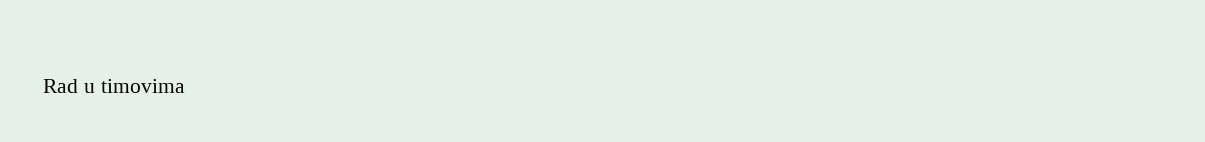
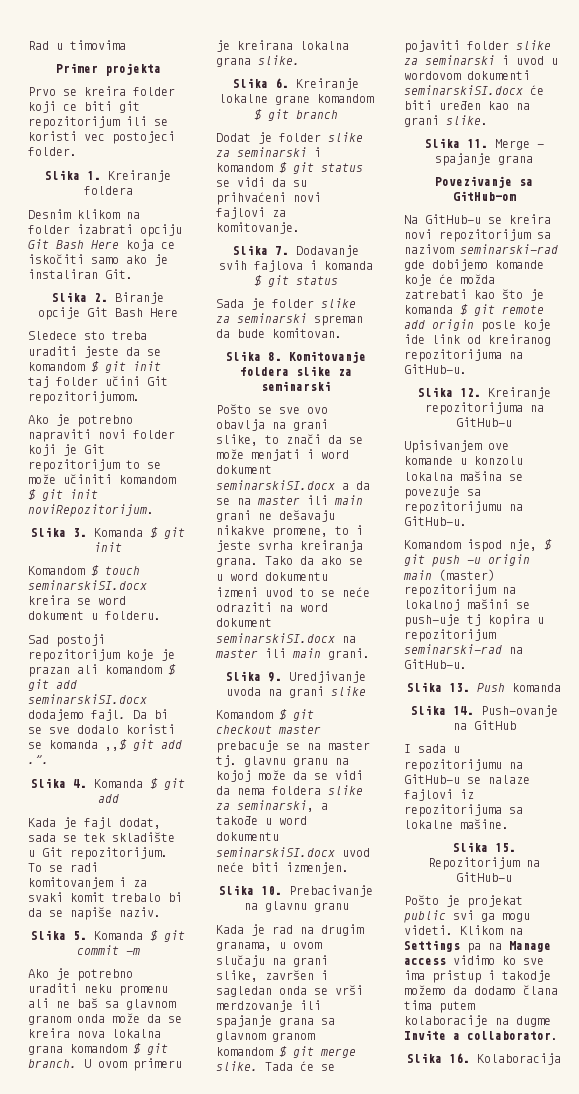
(185, 86) none -> [55,63,161,76] [28,86,175,96] [28,101,140,113] [28,116,168,129] [28,131,175,144] [28,147,77,156] [45,170,171,182] [83,186,133,195] [28,209,140,219] [28,224,182,237] [28,239,175,251] [28,254,168,266] [28,269,133,279] [52,292,164,304] [38,307,178,320] [28,331,147,340] [28,346,161,358] [28,361,161,373] [28,376,168,388] [28,391,140,404] [28,414,133,427] [28,429,175,442] [28,444,105,456] [28,459,161,472] [28,474,176,484] [28,489,98,501] [28,504,154,517] [31,527,185,539] [94,542,122,552] [28,565,140,576] [28,580,147,590] [28,595,126,605] [28,611,161,620] [28,634,105,647] [28,649,175,662] [28,664,176,677] [28,679,77,691] [28,694,147,704] [28,709,168,721] [28,724,175,734] [28,739,182,751] [28,755,49,764] [31,778,185,790] [97,794,119,803] [28,817,161,829] [28,832,175,842] [28,847,168,860] [28,862,98,872] [28,877,147,889] [28,892,182,902] [28,907,161,920] [31,930,185,942] [76,945,140,955] [28,968,133,981] [28,983,168,996] [28,998,176,1010] [28,1013,182,1025] [28,1028,161,1038] [28,1043,168,1055] [28,1058,182,1071] [216,40,349,52] [216,55,300,67] [233,78,359,90] [219,94,374,105] [254,109,338,121] [216,132,363,144] [216,147,321,157] [216,162,363,174] [216,177,307,187] [216,192,321,205] [216,207,286,219] [216,222,300,234] [233,245,359,257] [219,260,373,272] [254,275,338,287] [216,298,356,310] [216,313,363,326] [216,328,342,338] [226,351,366,363] [240,366,352,376] [261,381,331,391] [216,404,328,414] [216,419,328,431] [216,434,363,446] [216,449,349,461] [216,465,272,474] [216,480,370,490] [216,495,363,505] [216,510,335,522] [216,525,363,538] [216,540,363,552] [216,556,363,567] [216,572,328,581] [216,587,370,597] [216,602,328,612] [216,618,272,627] [216,633,356,643] [215,648,370,660] [226,671,366,683] [226,686,366,698] [216,709,314,721] [216,725,321,734] [216,740,370,753] [216,755,349,767] [216,770,363,782] [216,785,363,795] [216,800,328,812] [216,816,307,825] [216,832,279,841] [216,847,370,857] [216,862,349,874] [219,885,373,897] [243,901,349,912] [216,924,364,936] [216,941,322,951] [216,955,328,967] [216,970,328,982] [216,985,363,997] [216,1000,321,1012] [216,1015,335,1028] [216,1031,315,1042] [216,1046,356,1058] [216,1061,335,1071] [404,40,551,53] [404,55,558,65] [404,70,530,80] [404,85,544,95] [404,100,530,110] [404,115,488,127] [424,138,544,150] [435,153,533,166] [435,176,533,188] [452,191,516,201] [404,214,551,224] [404,229,551,242] [404,244,558,254] [404,259,544,271] [404,274,495,286] [404,289,544,301] [404,304,544,316] [404,319,551,332] [404,334,551,346] [404,349,523,362] [404,364,467,374] [417,387,551,399] [424,402,544,415] [456,417,512,427] [404,440,509,453] [404,456,523,465] [404,471,523,481] [404,486,481,499] [404,501,523,514] [404,516,467,526] [404,539,552,552] [404,554,530,567] [403,569,495,581] [404,584,516,597] [404,599,530,611] [404,614,544,627] [404,629,496,642] [404,644,523,654] [404,659,467,669] [407,682,561,692] [410,705,558,717] [452,720,516,730] [404,744,460,753] [404,759,523,772] [404,774,530,784] [404,789,474,801] [404,804,523,817] [404,819,509,829] [452,842,516,852] [428,857,540,870] [456,872,512,882] [404,895,523,908] [404,910,530,923] [404,925,523,935] [404,940,551,953] [404,955,544,965] [404,970,551,983] [404,985,558,995] [404,1000,475,1013] [404,1015,551,1027] [404,1030,558,1040] [407,1053,561,1065] // Primer projekta // Prvo se kreira folder koji ce biti git repozitorijum ili se koristi vec postojeci folder. // Slika 1. Kreiranje foldera // Desnim klikom na folder izabrati opciju Git Bash Here koja ce iskočiti samo ako je instaliran Git. // Slika 2. Biranje opcije Git Bash Here // Sledece sto treba uraditi jeste da se komandom $ git init taj folder učini Git repozitorijumom. // Ako je potrebno napraviti novi folder koji je Git repozitorijum to se može učiniti komandom $ git init noviRepozitorijum. // Slika 3. Komanda $ git init // Komandom $ touch seminarskiSI.docx kreira se word dokument u folderu. // Sad postoji repozitorijum koje je prazan ali komandom $ git add seminarskiSI.docx dodajemo fajl. Da bi se sve dodalo koristi se komanda ,,$ git add .”. // Slika 4. Komanda $ git add // Kada je fajl dodat, sada se tek skladište u Git repozitorijum. To se radi komitovanjem i za svaki komit trebalo bi da se napiše naziv. // Slika 5. Komanda $ git commit -m // Ako je potrebno uraditi neku promenu ali ne baš sa glavnom granom onda može da se kreira nova lokalna grana komandom $ git branch. U ovom primeru je kreirana lokalna grana slike. // Slika 6. Kreiranje lokalne grane komandom $ git branch // Dodat je folder slike za seminarski i komandom $ git status se vidi da su prihvaćeni novi fajlovi za komitovanje. // Slika 7. Dodavanje svih fajlova i komanda $ git status // Sada je folder slike za seminarski spreman da bude komitovan. // Slika 8. Komitovanje foldera slike za seminarski // Pošto se sve ovo obavlja na grani slike, to znači da se može menjati i word dokument seminarskiSI.docx a da se na master ili main grani ne dešavaju nikakve promene, to i jeste svrha kreiranja grana. Tako da ako se u word dokumentu izmeni uvod to se neće odraziti na word dokument seminarskiSI.docx na master ili main grani. // Slika 9. Uredjivanje uvoda na grani slike // Komandom $ git checkout master prebacuje se na master tj. glavnu granu na kojoj može da se vidi da nema foldera slike za seminarski, a takođe u word dokumentu seminarskiSI.docx uvod neće biti izmenjen. // Slika 10. Prebacivanje na glavnu granu // Kada je rad na drugim granama, u ovom slučaju na grani slike, završen i sagledan onda se vrši merdzovanje ili spajanje grana sa glavnom granom komandom $ git merge slike. Tada će se pojaviti folder slike za seminarski i uvod u wordovom dokumenti seminarskiSI.docx će biti uređen kao na grani slike. // Slika 11. Merge - spajanje grana // Povezivanje sa GitHub-om // Na GitHub-u se kreira novi repozitorijum sa nazivom seminarski-rad gde dobijemo komande koje će možda zatrebati kao što je komanda $ git remote add origin posle koje ide link od kreiranog repozitorijuma na GitHub-u. // Slika 12. Kreiranje repozitorijuma na GitHub-u // Upisivanjem ove komande u konzolu lokalna mašina se povezuje sa repozitorijumu na GitHub-u. // Komandom ispod nje, $ git push -u origin main (master) repozitorijum na lokalnoj mašini se push-uje tj kopira u repozitorijum seminarski-rad na GitHub-u. // Slika 13. Push komanda // Slika 14. Push-ovanje na GitHub // I sada u repozitorijumu na GitHub-u se nalaze fajlovi iz repozitorijuma sa lokalne mašine. // Slika 15. Repozitorijum na GitHub-u // Pošto je projekat public svi ga mogu videti. Klikom na Settings pa na Manage access vidimo ko sve ima pristup i takodje možemo da dodamo člana tima putem kolaboracije na dugme Invite a collaborator. // Slika 16. Kolaboracija

